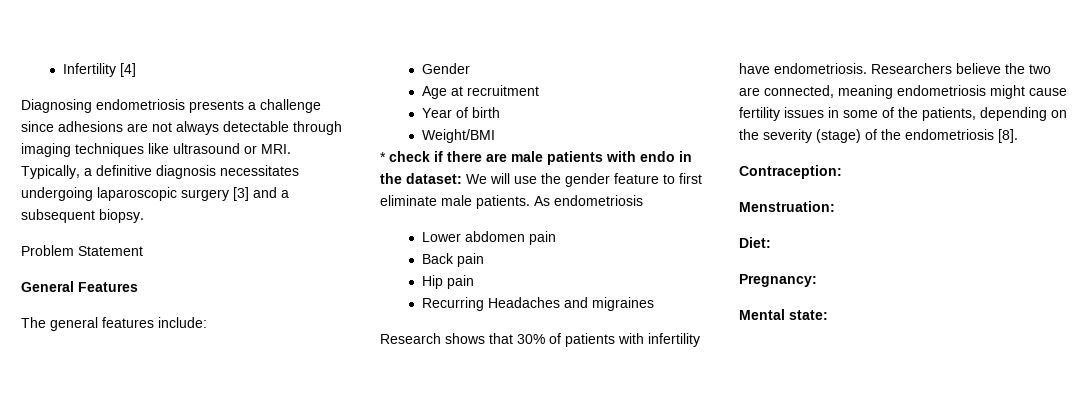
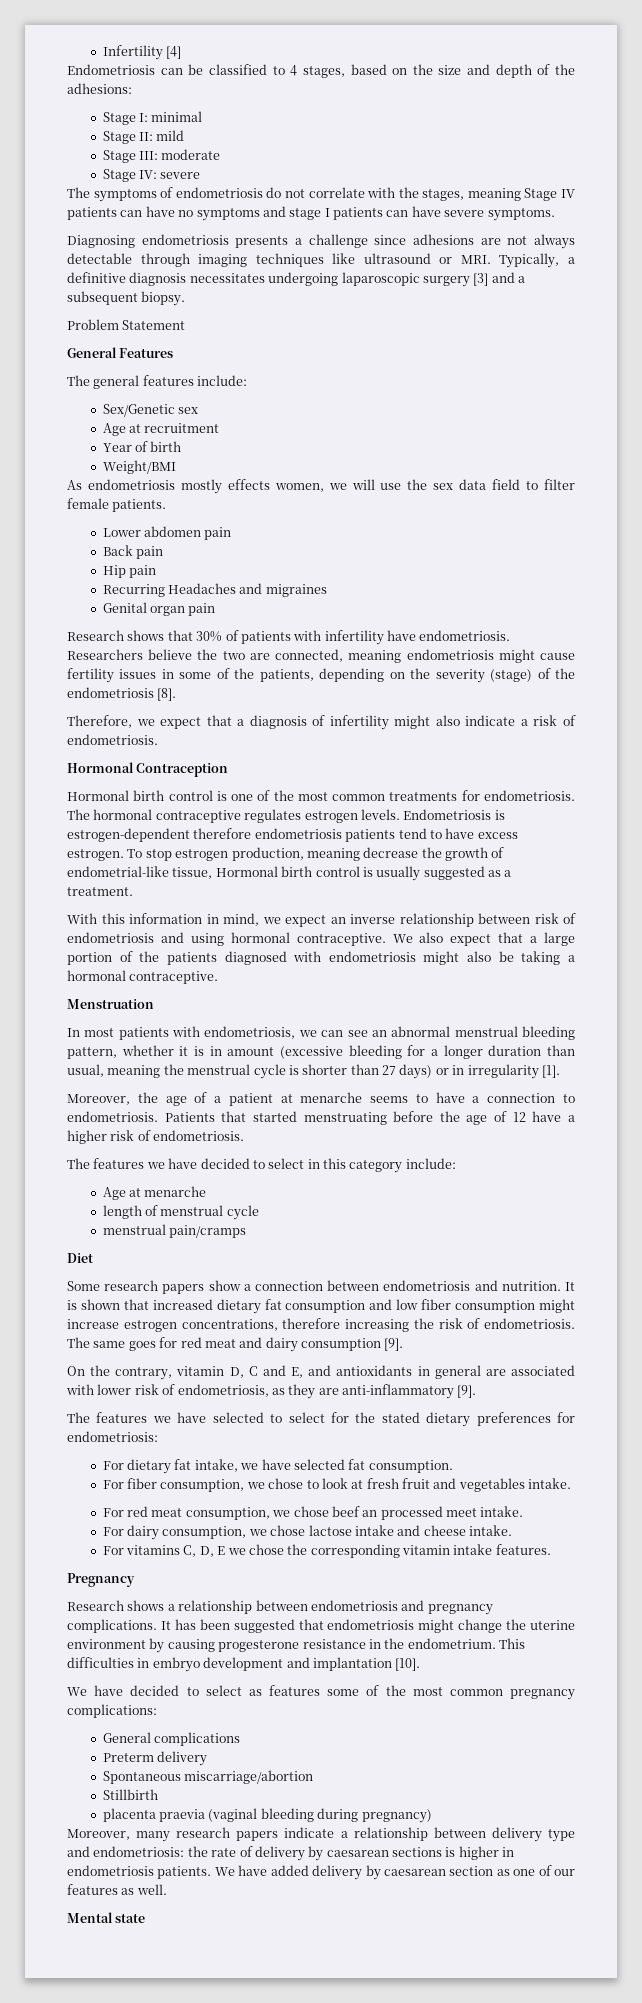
(136, 70) none -> [67,64,576,78] [67,83,132,94] [102,111,203,125] [102,130,185,144] [102,149,221,163] [102,169,201,182] [67,187,575,202] [67,206,555,221] // Endometriosis can be classified to 4 stages, based on the size and depth of the adhesions: // Stage I: minimal // Stage II: mild // Stage III: moderate // Stage IV: severe // The symptoms of endometriosis do not correlate with the stages, meaning Stage IV patients can have no symptoms and stage I patients can have severe symptoms.
[421,63,470,74] Gender -> [102,404,199,417] Sex/Genetic sex
[380,151,692,165] [380,173,702,187] [380,195,643,209] * check if there are male patients with endo in the dataset: We will use the gender feature to first eliminate male patients. As endometriosis -> [67,479,575,494] [67,498,167,512] As endometriosis mostly effects women, we will use the sex data field to filter female patients.
(654, 304) none -> [102,602,216,616] // Genital organ pain
[739,165,842,179] [739,201,835,212] [739,237,771,248] [739,274,817,287] Contraception: // Menstruation: // Diet: // Pregnancy: -> [67,715,577,730] [67,734,158,745] [67,762,229,777] [67,790,575,801] [67,809,505,823] [67,828,518,842] [67,847,505,861] [67,866,512,881] [67,887,133,896] [67,913,576,927] [67,932,575,946] [67,951,575,965] [67,970,219,984] [67,999,154,1009] [67,1026,575,1040] [67,1045,576,1059] [67,1064,560,1079] [67,1092,575,1106] [67,1111,575,1125] [67,1130,245,1144] [67,1158,456,1173] [102,1186,207,1200] [102,1205,259,1220] [102,1224,247,1238] [67,1253,93,1263] [67,1280,575,1294] [67,1299,576,1314] [67,1318,575,1332] [67,1337,404,1352] [67,1365,575,1380] [66,1384,477,1399] [67,1412,576,1427] [67,1431,158,1442] [102,1459,453,1474] [102,1478,572,1492] [102,1506,524,1520] [102,1525,513,1540] [102,1544,551,1558] [67,1573,135,1587] [67,1600,493,1615] [67,1619,575,1633] [67,1638,525,1653] [67,1657,421,1672] [67,1685,575,1700] [67,1704,157,1718] [102,1732,241,1746] [102,1751,208,1766] [102,1770,314,1784] [102,1789,158,1800] [102,1808,432,1823] [67,1827,575,1842] [67,1846,515,1861] [67,1865,576,1880] [67,1884,167,1895] Therefore, we expect that a diagnosis of infertility might also indicate a risk of endometriosis. // Hormonal Contraception // Hormonal birth control is one of the most common treatments for endometriosis. The hormonal contraceptive regulates estrogen levels. Endometriosis is estrogen-dependent therefore endometriosis patients tend to have excess estrogen. To stop estrogen production, meaning decrease the growth of endometrial-like tissue, Hormonal birth control is usually suggested as a treatment. // With this information in mind, we expect an inverse relationship between risk of endometriosis and using hormonal contraceptive. We also expect that a large portion of the patients diagnosed with endometriosis might also be taking a hormonal contraceptive. // Menstruation // In most patients with endometriosis, we can see an abnormal menstrual bleeding pattern, whether it is in amount (excessive bleeding for a longer duration than usual, meaning the menstrual cycle is shorter than 27 days) or in irregularity [1]. // Moreover, the age of a patient at menarche seems to have a connection to endometriosis. Patients that started menstruating before the age of 12 have a higher risk of endometriosis. // The features we have decided to select in this category include: // Age at menarche // length of menstrual cycle // menstrual pain/cramps // Diet // Some research papers show a connection between endometriosis and nutrition. It is shown that increased dietary fat consumption and low fiber consumption might increase estrogen concentrations, therefore increasing the risk of endometriosis. The same goes for red meat and dairy consumption [9]. // On the contrary, vitamin D, C and E, and antioxidants in general are associated with lower risk of endometriosis, as they are anti-inflammatory [9]. // The features we have selected to select for the stated dietary preferences for endometriosis: // For dietary fat intake, we have selected fat consumption. // For fiber consumption, we chose to look at fresh fruit and vegetables intake. // For red meat consumption, we chose beef an processed meet intake. // For dairy consumption, we chose lactose intake and cheese intake. // For vitamins C, D, E we chose the corresponding vitamin intake features. // Pregnancy // Research shows a relationship between endometriosis and pregnancy complications. It has been suggested that endometriosis might change the uterine environment by causing progesterone resistance in the endometrium. This difficulties in embryo development and implantation [10]. // We have decided to select as features some of the most common pregnancy complications: // General complications // Preterm delivery // Spontaneous miscarriage/abortion // Stillbirth // placenta praevia (vaginal bleeding during pregnancy) // Moreover, many research papers indicate a relationship between delivery type and endometriosis: the rate of delivery by caesarean sections is higher in endometriosis patients. We have added delivery by caesarean section as one of our features as well.
[789,310,828,320] state: -> [115,1914,146,1923] state

